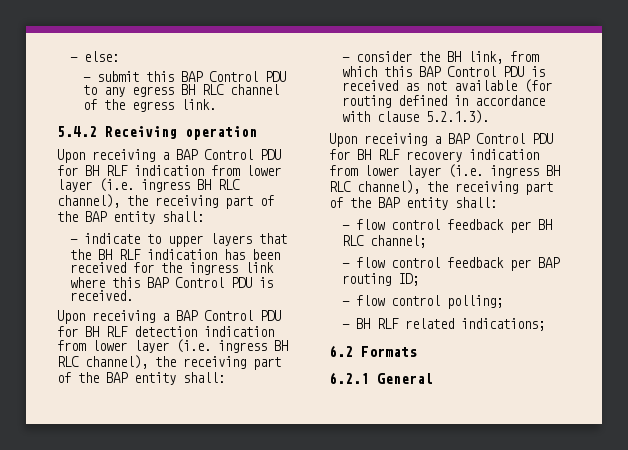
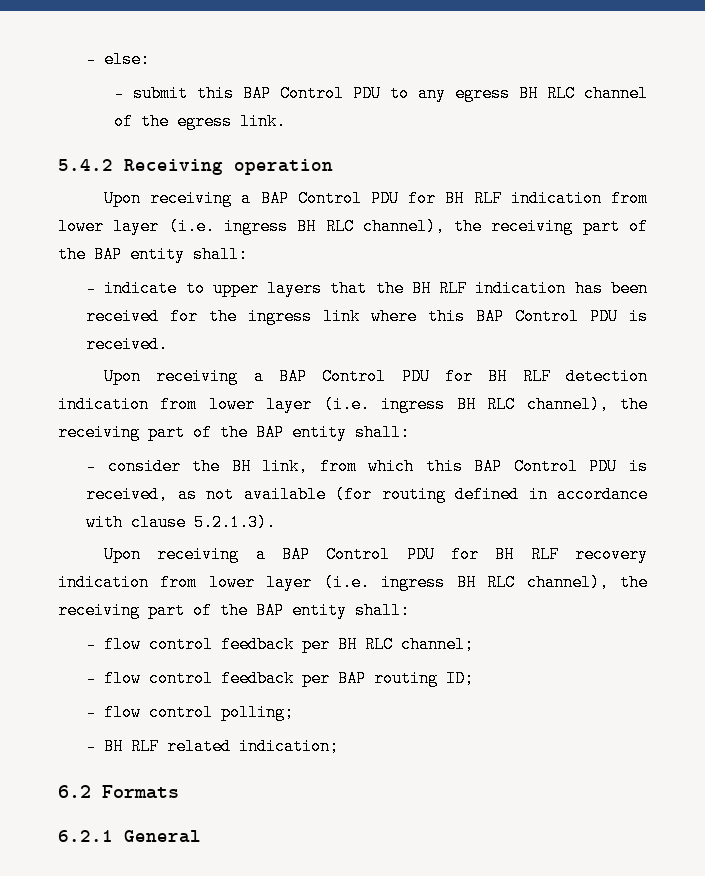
[341,80,398,91] received -> [86,486,169,503] received,
[460,318,545,331] indications; -> [239,738,340,755] indication;

